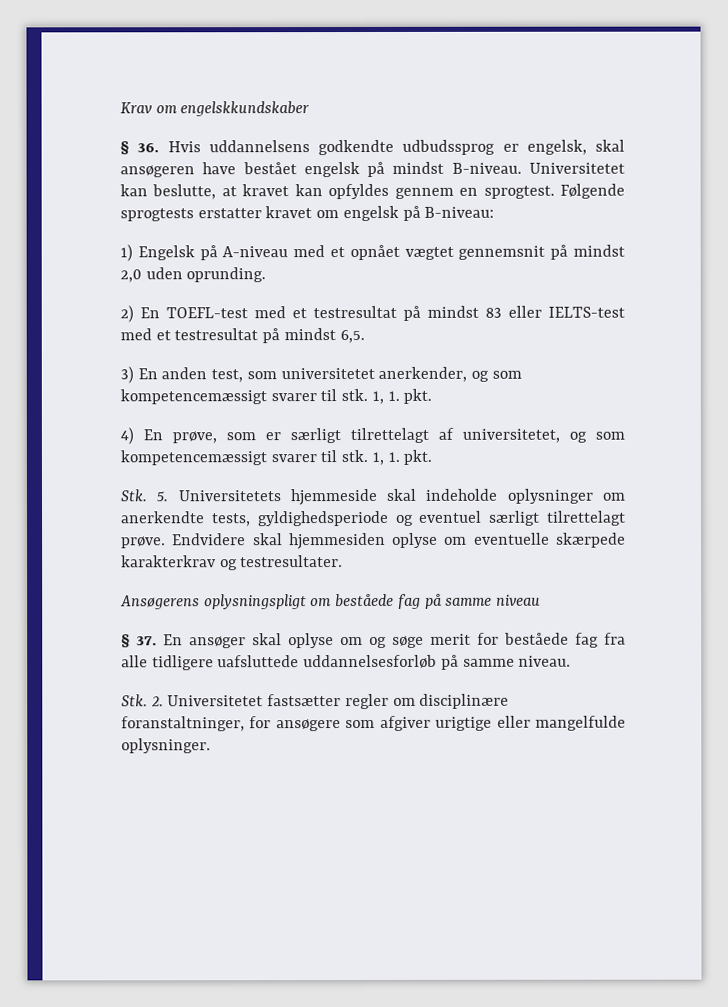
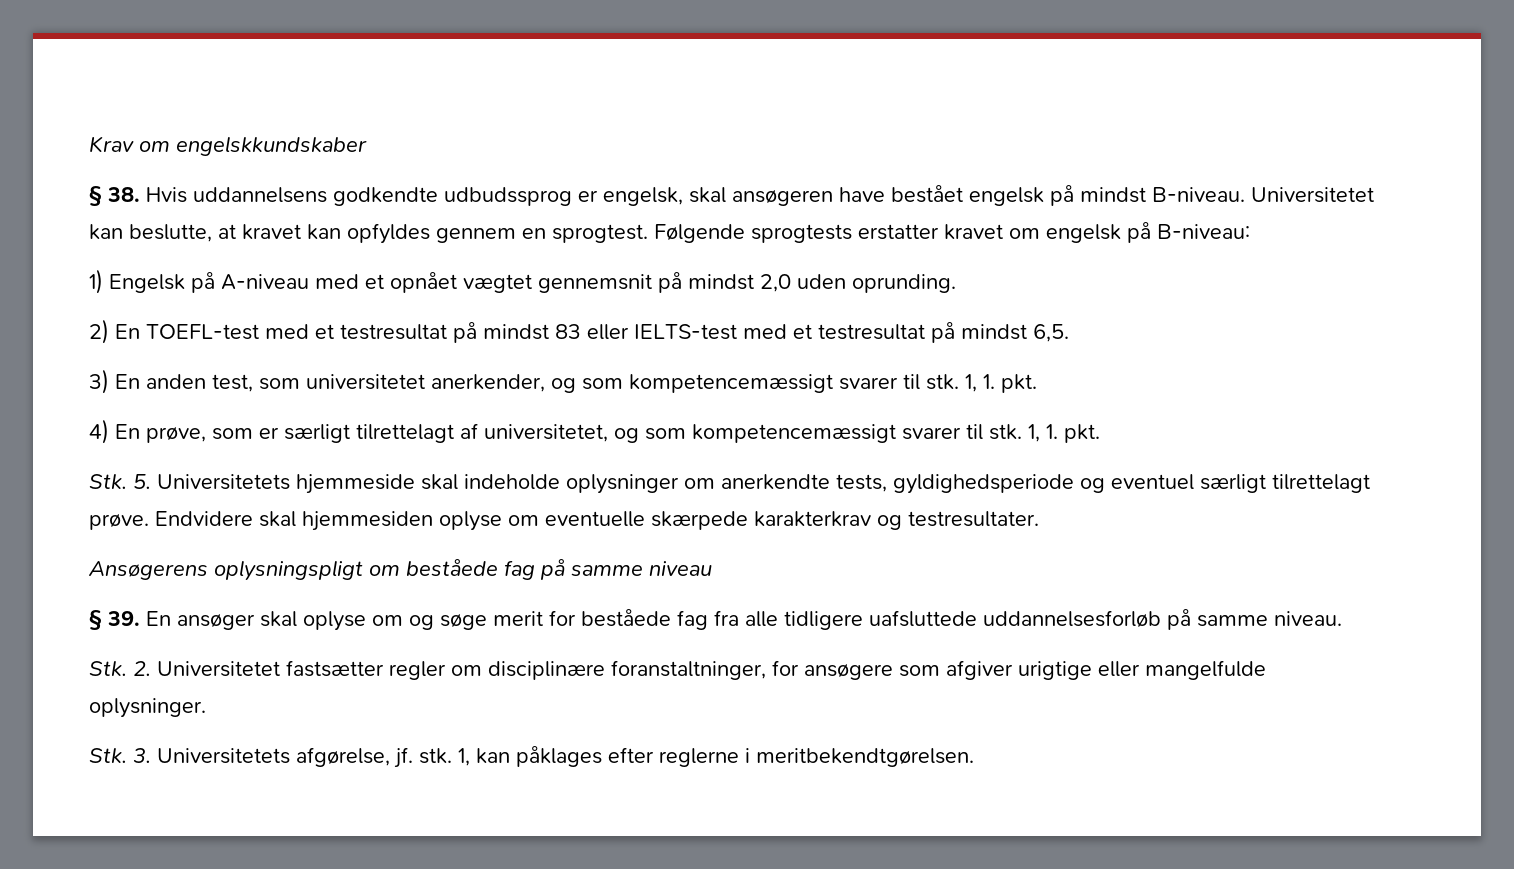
[137,143,160,153] 36. -> [107,187,140,202] 38.
[136,636,157,646] 37. -> [107,611,140,626] 39.
(211, 746) none -> [89,746,974,768] // Stk. 3. Universitetets afgørelse, jf. stk. 1, kan påklages efter reglerne i meritbekendtgørelsen.

